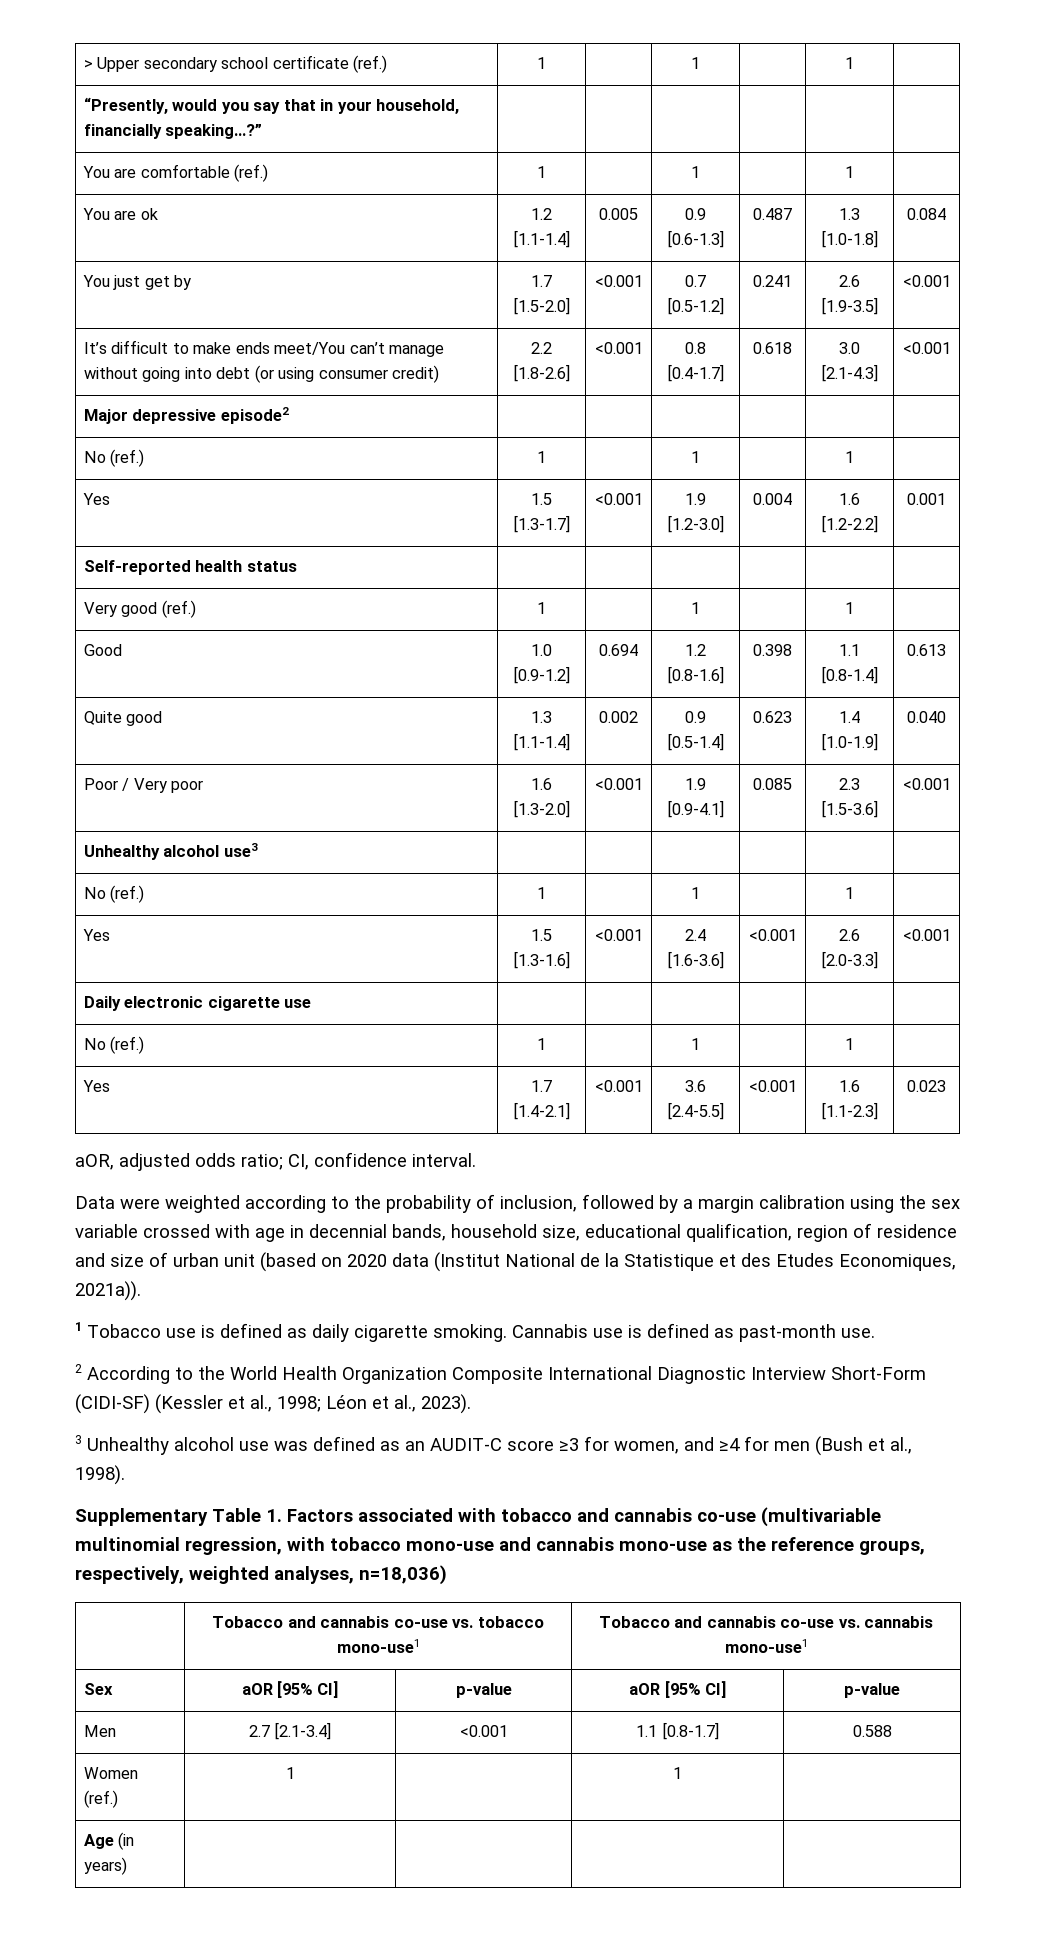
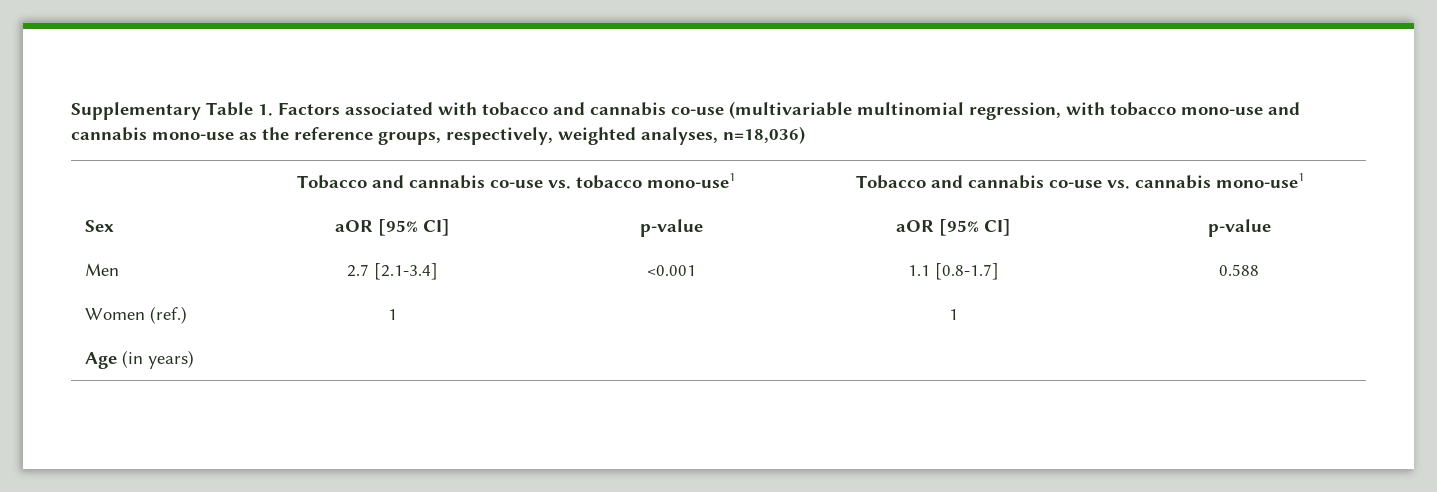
[83,55,388,73] [537,57,546,69] [691,57,700,69] [845,57,854,69] [83,97,459,114] [83,124,263,139] [82,164,269,182] [537,166,546,178] [691,166,700,178] [845,166,854,178] [82,208,158,220] [531,208,552,220] [513,230,570,248] [599,208,638,220] [685,208,706,220] [667,230,724,248] [753,208,792,220] [839,208,860,220] [821,230,878,248] [907,208,946,220] [82,275,192,290] [531,275,552,287] [513,297,570,315] [594,275,643,287] [685,275,706,287] [667,297,724,315] [753,275,792,287] [839,275,860,287] [821,297,878,315] [902,275,951,287] [83,340,444,357] [83,365,439,383] [531,342,552,354] [513,364,570,382] [594,342,643,354] [685,342,706,354] [667,364,724,382] [753,342,792,354] [839,342,860,354] [821,364,878,382] [902,342,951,354] [83,407,289,424] [83,449,145,467] [537,451,546,463] [691,451,700,463] [845,451,854,463] [82,493,110,505] [531,493,552,505] [513,515,570,533] [594,493,643,505] [685,493,706,505] [667,515,724,533] [753,493,792,505] [839,493,860,505] [821,515,878,533] [907,493,946,505] [83,560,297,575] [83,600,196,618] [537,602,546,614] [691,602,700,614] [845,602,854,614] [83,644,122,656] [531,644,552,656] [513,666,570,684] [599,644,638,656] [685,644,706,656] [667,666,724,684] [753,644,792,656] [839,644,860,656] [821,666,878,684] [907,644,946,656] [83,711,163,726] [531,711,552,723] [513,733,570,751] [599,711,638,723] [685,711,706,723] [667,733,724,751] [753,711,792,723] [839,711,860,723] [821,733,878,751] [907,711,946,723] [83,778,204,793] [531,778,552,790] [513,800,570,818] [594,778,643,790] [685,778,706,790] [667,800,724,818] [753,778,792,790] [839,778,860,790] [821,800,878,818] [902,778,951,790] [83,843,258,860] [83,885,145,903] [537,887,546,899] [691,887,700,899] [845,887,854,899] [82,929,110,941] [531,929,552,941] [513,951,570,969] [594,929,643,941] [685,929,706,941] [667,951,724,969] [748,929,797,941] [839,929,860,941] [821,951,878,969] [902,929,951,941] [83,996,312,1011] [83,1036,145,1054] [537,1038,546,1050] [691,1038,700,1050] [845,1038,854,1050] [82,1080,110,1092] [531,1080,552,1092] [513,1102,570,1120] [594,1080,643,1092] [685,1080,706,1092] [667,1102,724,1120] [748,1080,797,1092] [839,1080,860,1092] [821,1102,878,1120] [907,1080,946,1092] [75,1152,476,1171] [75,1194,960,1213] [75,1223,957,1242] [75,1252,956,1272] [75,1281,141,1301] [75,1322,875,1342] [75,1364,926,1384] [75,1394,471,1414] [75,1435,912,1456] [75,1465,125,1485] > Upper secondary school certificate (ref.) | 1 | | 1 | | 1 | // “Presently, would you say that in your household, financially speaking…?” | | | | | | // You are comfortable (ref.) | 1 | | 1 | | 1 | // You are ok | 1.2 [1.1-1.4] | 0.005 | 0.9 [0.6-1.3] | 0.487 | 1.3 [1.0-1.8] | 0.084 // You just get by | 1.7 [1.5-2.0] | <0.001 | 0.7 [0.5-1.2] | 0.241 | 2.6 [1.9-3.5] | <0.001 // It’s difficult to make ends meet/You can’t manage without going into debt (or using consumer credit) | 2.2 [1.8-2.6] | <0.001 | 0.8 [0.4-1.7] | 0.618 | 3.0 [2.1-4.3] | <0.001 // Major depressive episode2 | | | | | | // No (ref.) | 1 | | 1 | | 1 | // Yes | 1.5 [1.3-1.7] | <0.001 | 1.9 [1.2-3.0] | 0.004 | 1.6 [1.2-2.2] | 0.001 // Self-reported health status | | | | | | // Very good (ref.) | 1 | | 1 | | 1 | // Good | 1.0 [0.9-1.2] | 0.694 | 1.2 [0.8-1.6] | 0.398 | 1.1 [0.8-1.4] | 0.613 // Quite good | 1.3 [1.1-1.4] | 0.002 | 0.9 [0.5-1.4] | 0.623 | 1.4 [1.0-1.9] | 0.040 // Poor / Very poor | 1.6 [1.3-2.0] | <0.001 | 1.9 [0.9-4.1] | 0.085 | 2.3 [1.5-3.6] | <0.001 // Unhealthy alcohol use3 | | | | | | // No (ref.) | 1 | | 1 | | 1 | // Yes | 1.5 [1.3-1.6] | <0.001 | 2.4 [1.6-3.6] | <0.001 | 2.6 [2.0-3.3] | <0.001 // Daily electronic cigarette use | | | | | | // No (ref.) | 1 | | 1 | | 1 | // Yes | 1.7 [1.4-2.1] | <0.001 | 3.6 [2.4-5.5] | <0.001 | 1.6 [1.1-2.3] | 0.023 // aOR, adjusted odds ratio; CI, confidence interval. // Data were weighted according to the probability of inclusion, followed by a margin calibration using the sex variable crossed with age in decennial bands, household size, educational qualification, region of residence and size of urban unit (based on 2020 data (Institut National de la Statistique et des Etudes Economiques, 2021a)). // 1 Tobacco use is defined as daily cigarette smoking. Cannabis use is defined as past-month use. // 2 According to the World Health Organization Composite International Diagnostic Interview Short-Form (CIDI-SF) (Kessler et al., 1998; Léon et al., 2023). // 3 Unhealthy alcohol use was defined as an AUDIT-C score ≥3 for women, and ≥4 for men (Bush et al., 1998). // -> (71, 111) none

